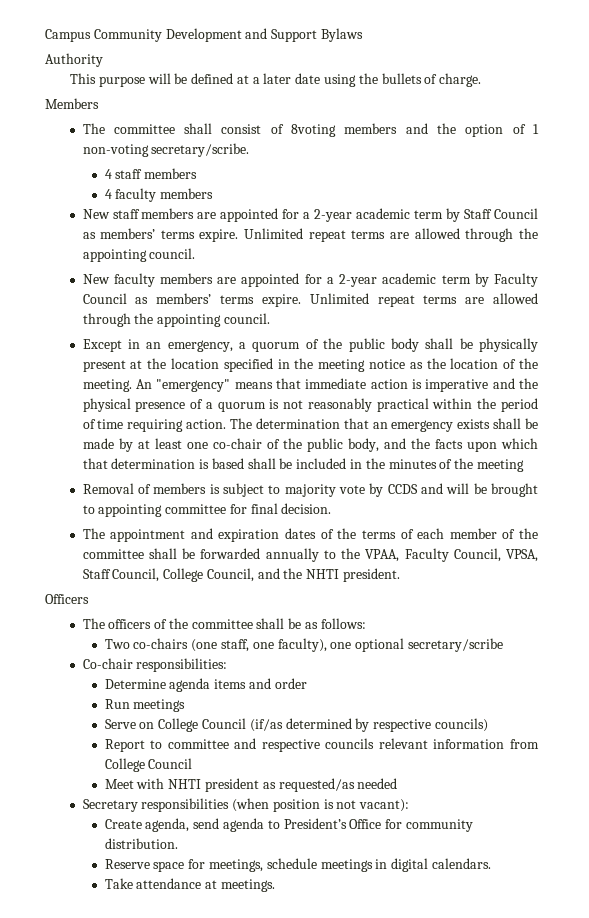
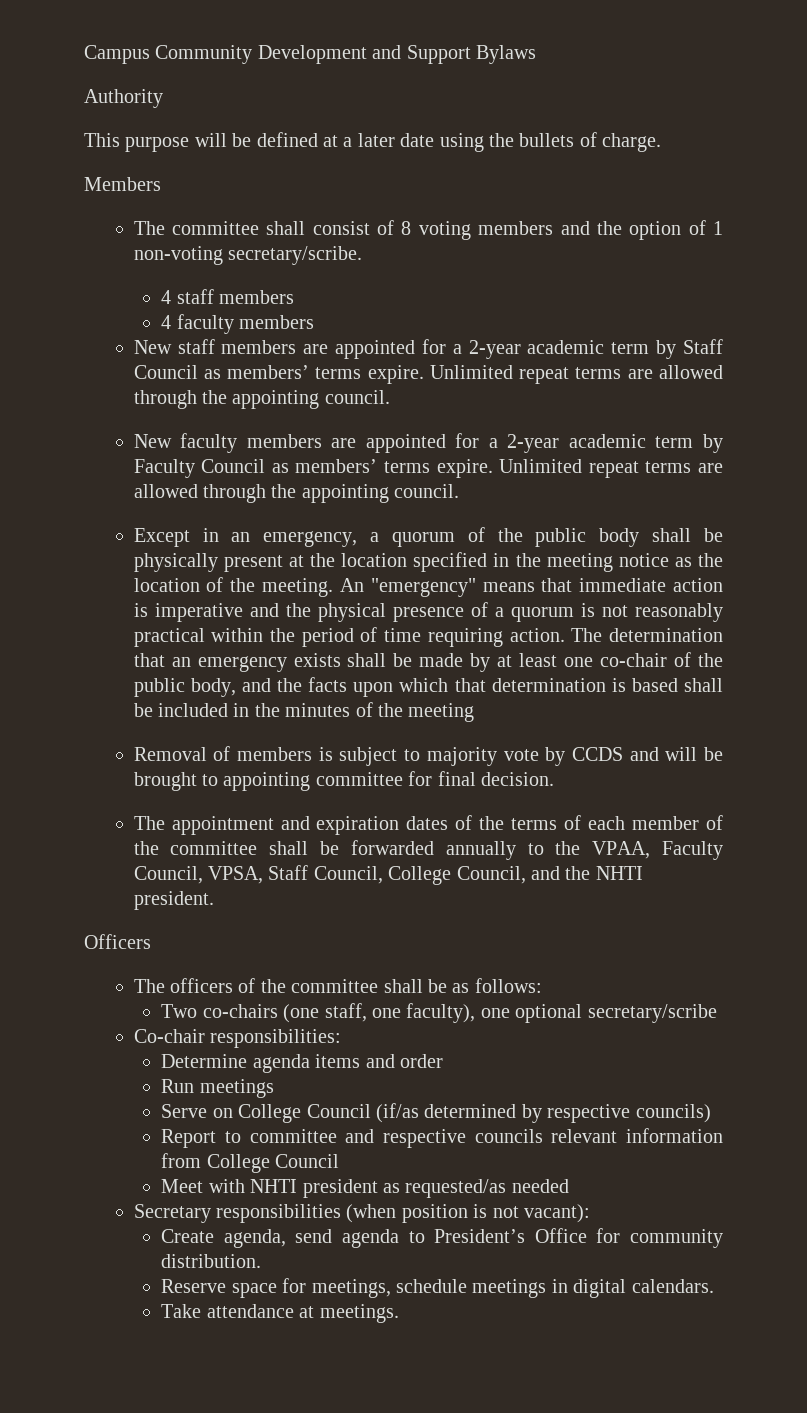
[291,124,337,137] 8voting -> [401,221,471,240] 8 voting

